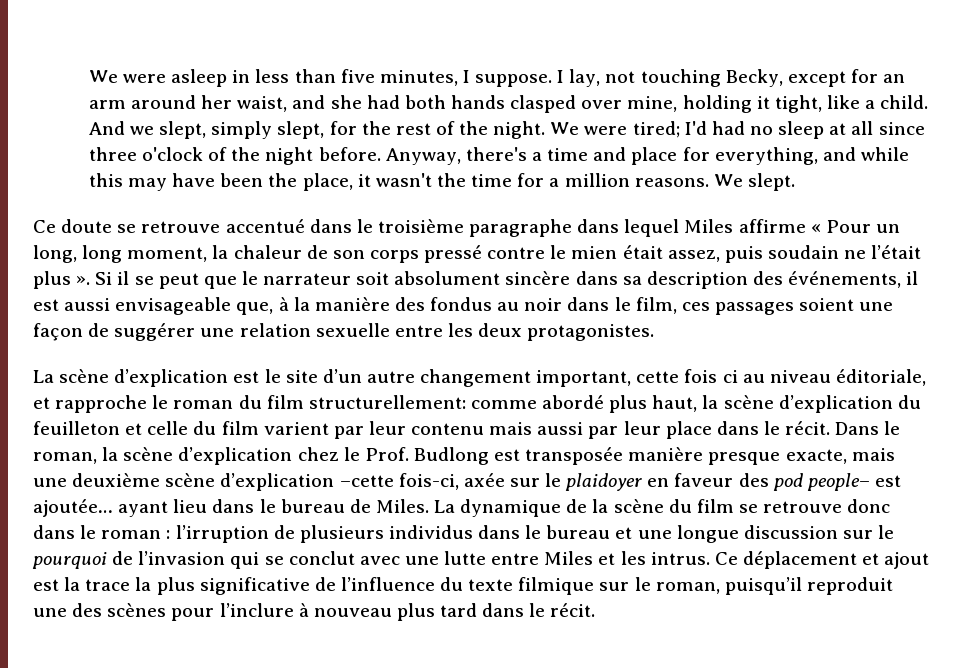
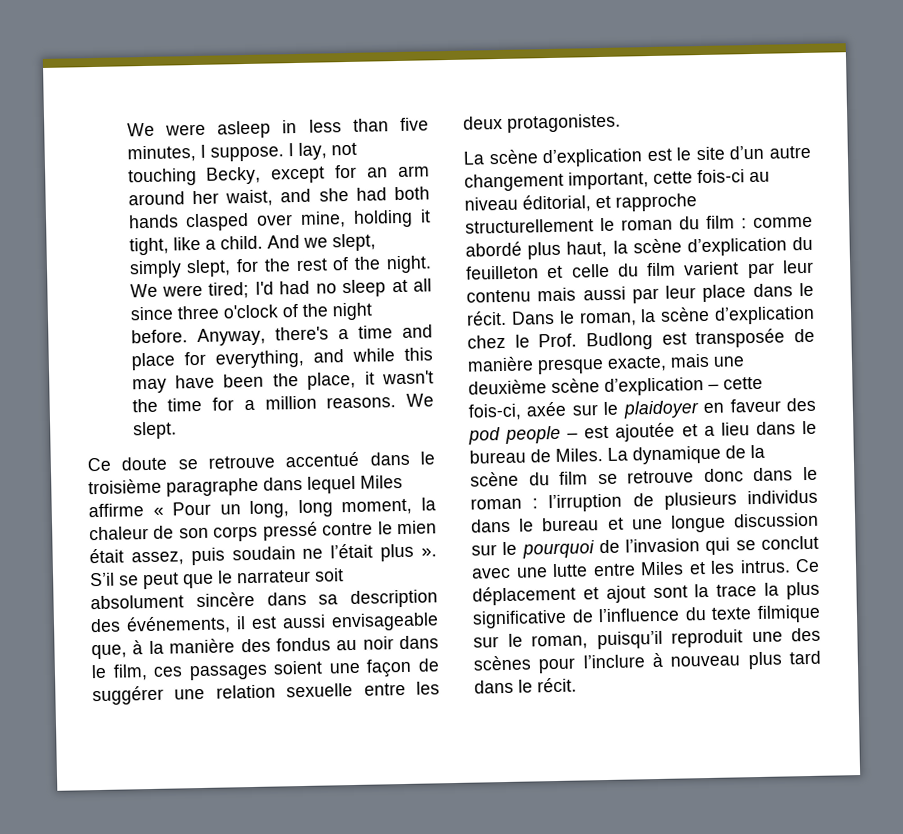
[95,271,130,285] Si il -> [90,572,115,587] S’il
[684,369,738,383] fois ci -> [697,169,745,184] fois-ci
[835,369,926,386] éditoriale, -> [522,194,591,213] éditorial,
(148, 404) none -> [465,218,594,234] structurellement
[308,395,466,409] structurellement: -> [741,218,747,229] :
(624, 456) none -> [794,328,815,343] de
[339,475,394,487] –cette -> [708,376,763,390] – cette
[806,473,901,491] [33,499,169,517] people– est ajoutée… ayant -> [505,422,715,444] people – est ajoutée et a
[33,579,59,591] est -> [652,585,688,599] sont

